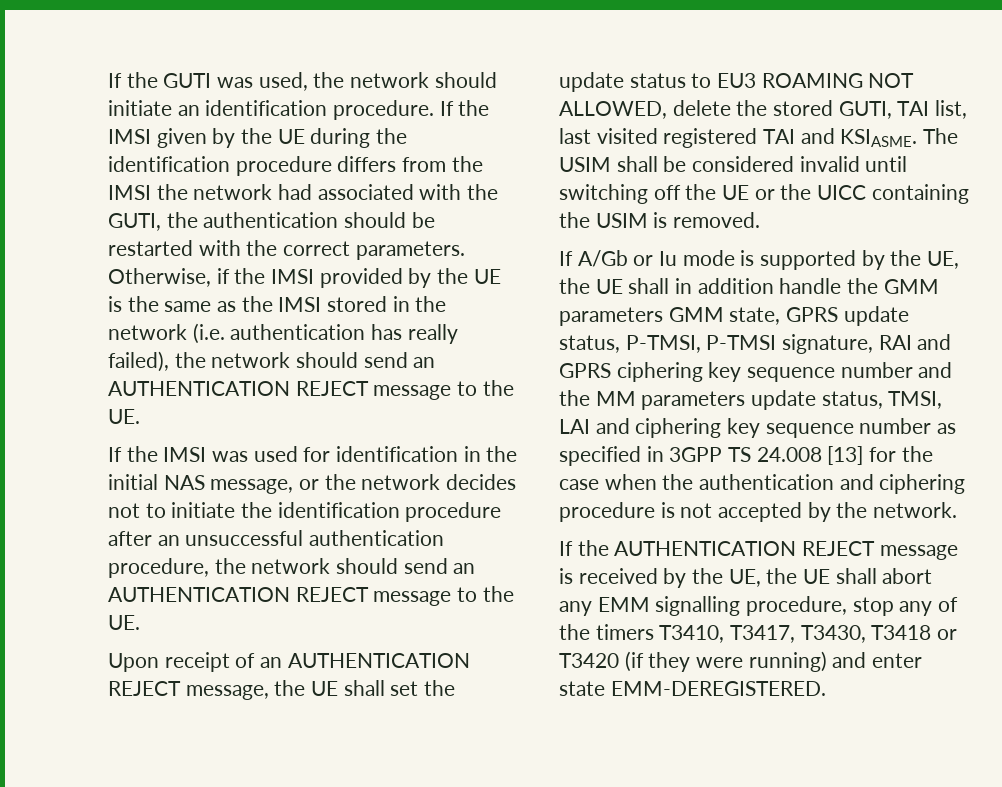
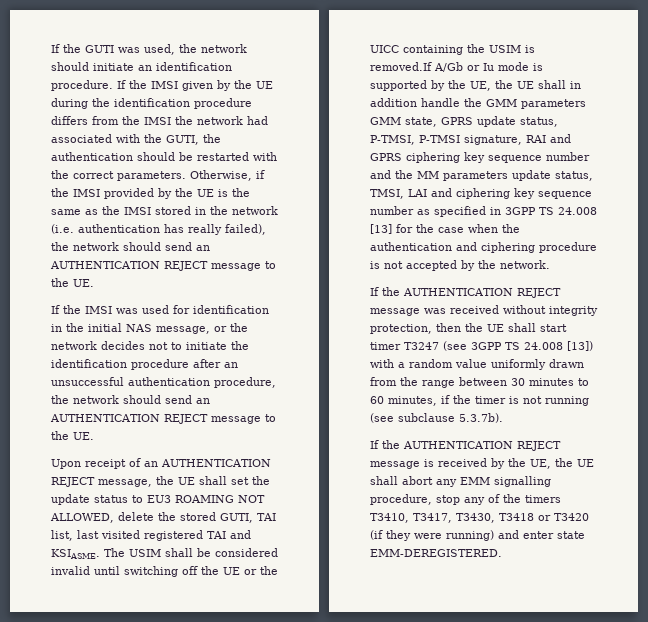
[673,212,761,228] [559,251,573,266] removed. // If -> [370,62,432,71] removed.If
(958, 510) none -> [370,287,561,298] [370,305,598,316] [370,323,567,334] [370,341,593,351] [370,359,584,370] [370,377,589,388] [370,395,589,406] [370,413,503,423] // If the AUTHENTICATION REJECT message was received without integrity protection, then the UE shall start timer T3247 (see 3GPP TS 24.008 [13]) with a random value uniformly drawn from the range between 30 minutes to 60 minutes, if the timer is not running (see subclause 5.3.7b).

